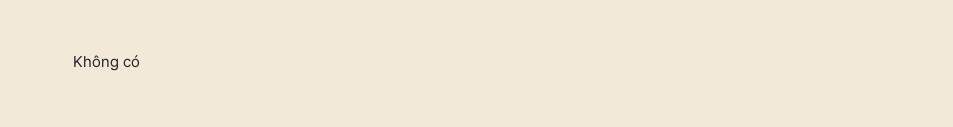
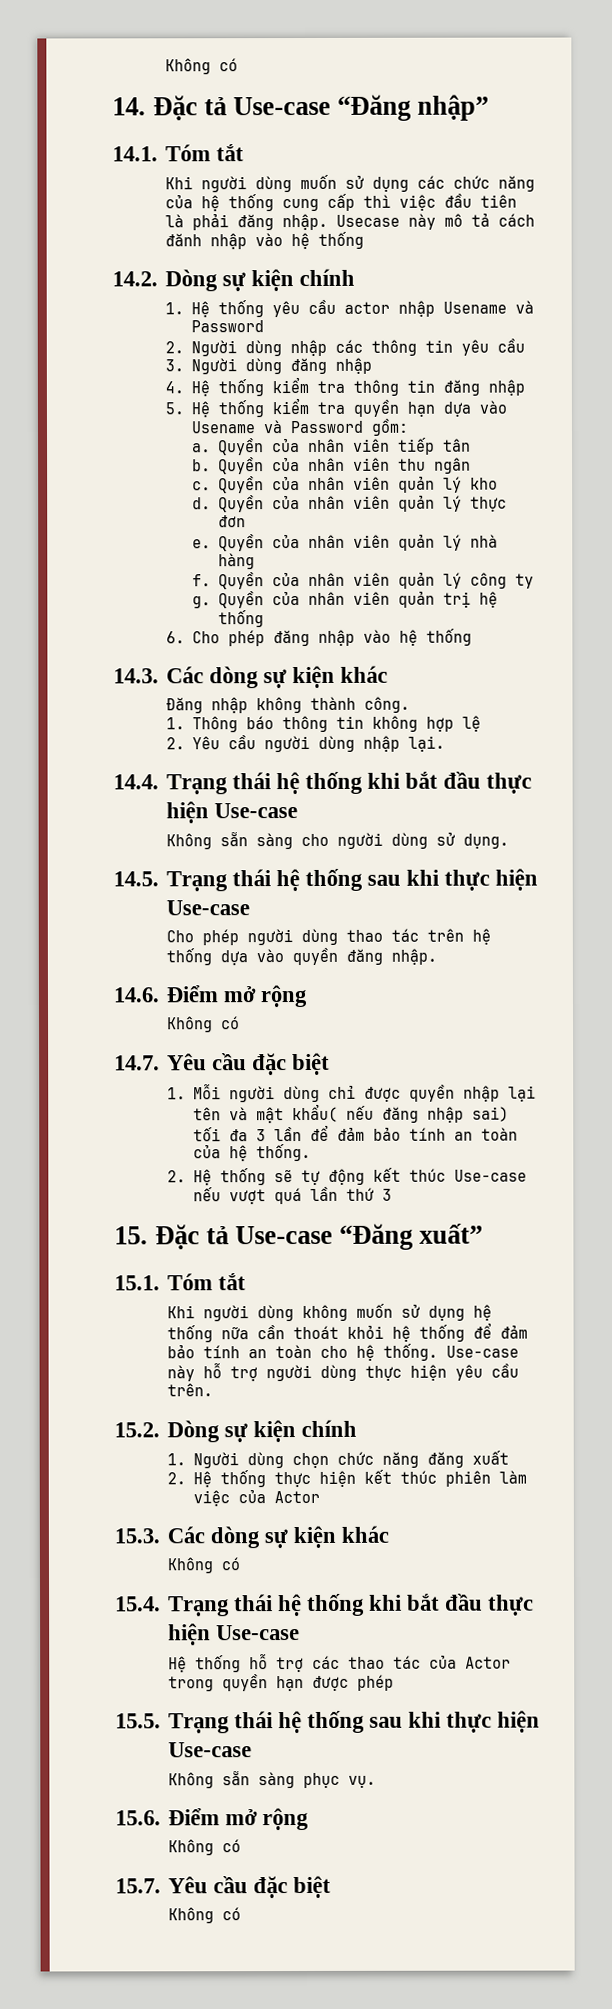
[72,55,140,71] Không có -> [164,58,238,75] [112,94,490,121] [112,144,244,162] [164,174,535,193] [164,193,517,212] [164,212,535,231] [164,231,364,250] [112,268,355,292] [164,299,534,318] [190,320,264,333] [164,338,525,357] [164,357,372,375] [164,376,525,397] [164,397,507,418] [190,418,409,436] [191,437,472,456] [191,457,472,475] [191,475,499,494] [191,494,508,513] [218,515,247,528] [191,533,499,552] [218,553,256,570] [191,571,535,590] [191,590,499,609] [218,610,265,628] [165,628,472,647] [113,665,388,689] [165,696,410,714] [165,715,481,733] [165,735,445,753] [113,771,533,795] [165,801,298,824] [165,831,509,850] [113,868,539,892] [165,900,250,916] [165,928,491,946] [165,947,437,966] [113,984,308,1008] [166,1016,240,1033] [114,1052,330,1076] [166,1084,536,1103] [192,1103,509,1124] [192,1124,518,1142] [192,1143,311,1162] [166,1167,527,1186] [192,1186,392,1205] [114,1223,484,1250] [114,1273,246,1291] [166,1303,492,1322] [166,1322,528,1343] [166,1343,519,1361] [166,1363,519,1382] [166,1383,213,1397] [114,1419,357,1443] [166,1450,509,1469] [166,1469,527,1488] [192,1489,320,1507] [114,1525,389,1549] [166,1557,240,1574] [115,1593,535,1617] [167,1623,300,1646] [167,1654,511,1673] [167,1674,394,1692] [115,1710,541,1734] [167,1742,252,1758] [167,1771,376,1789] [115,1807,309,1831] [167,1839,241,1856] [115,1875,331,1899] [167,1907,241,1924] Không có // 14. Đặc tả Use-case “Đăng nhập” // 14.1. Tóm tắt // Khi người dùng muốn sử dụng các chức năng của hệ thống cung cấp thì việc đầu tiên là phải đăng nhập. Usecase này mô tả cách đănh nhập vào hệ thống // 14.2. Dòng sự kiện chính // 1. Hệ thống yêu cầu actor nhập Usename và Password // 2. Người dùng nhập các thông tin yêu cầu // 3. Người dùng đăng nhập // 4. Hệ thống kiểm tra thông tin đăng nhập // 5. Hệ thống kiểm tra quyền hạn dựa vào Usename và Password gồm: // a. Quyền của nhân viên tiếp tân // b. Quyền của nhân viên thu ngân // c. Quyền của nhân viên quản lý kho // d. Quyền của nhân viên quản lý thực đơn // e. Quyền của nhân viên quản lý nhà hàng // f. Quyền của nhân viên quản lý công ty // g. Quyền của nhân viên quản trị hệ thống // 6. Cho phép đăng nhập vào hệ thống // 14.3. Các dòng sự kiện khác // Đăng nhập không thành công. // 1. Thông báo thông tin không hợp lệ // 2. Yêu cầu người dùng nhập lại. // 14.4. Trạng thái hệ thống khi bắt đầu thực hiện Use-case // Không sẵn sàng cho người dùng sử dụng. // 14.5. Trạng thái hệ thống sau khi thực hiện Use-case // Cho phép người dùng thao tác trên hệ thống dựa vào quyền đăng nhập. // 14.6. Điểm mở rộng // Không có // 14.7. Yêu cầu đặc biệt // 1. Mỗi người dùng chỉ được quyền nhập lại tên và mật khẩu( nếu đăng nhập sai) tối đa 3 lần để đảm bảo tính an toàn của hệ thống. // 2. Hệ thống sẽ tự động kết thúc Use-case nếu vượt quá lần thứ 3 // 15. Đặc tả Use-case “Đăng xuất” // 15.1. Tóm tắt // Khi người dùng không muốn sử dụng hệ thống nữa cần thoát khỏi hệ thống để đảm bảo tính an toàn cho hệ thống. Use-case này hỗ trợ người dùng thực hiện yêu cầu trên. // 15.2. Dòng sự kiện chính // 1. Người dùng chọn chức năng đăng xuất // 2. Hệ thống thực hiện kết thúc phiên làm việc của Actor // 15.3. Các dòng sự kiện khác // Không có // 15.4. Trạng thái hệ thống khi bắt đầu thực hiện Use-case // Hệ thống hỗ trợ các thao tác của Actor trong quyền hạn được phép // 15.5. Trạng thái hệ thống sau khi thực hiện Use-case // Không sẵn sàng phục vụ. // 15.6. Điểm mở rộng // Không có // 15.7. Yêu cầu đặc biệt // Không có

